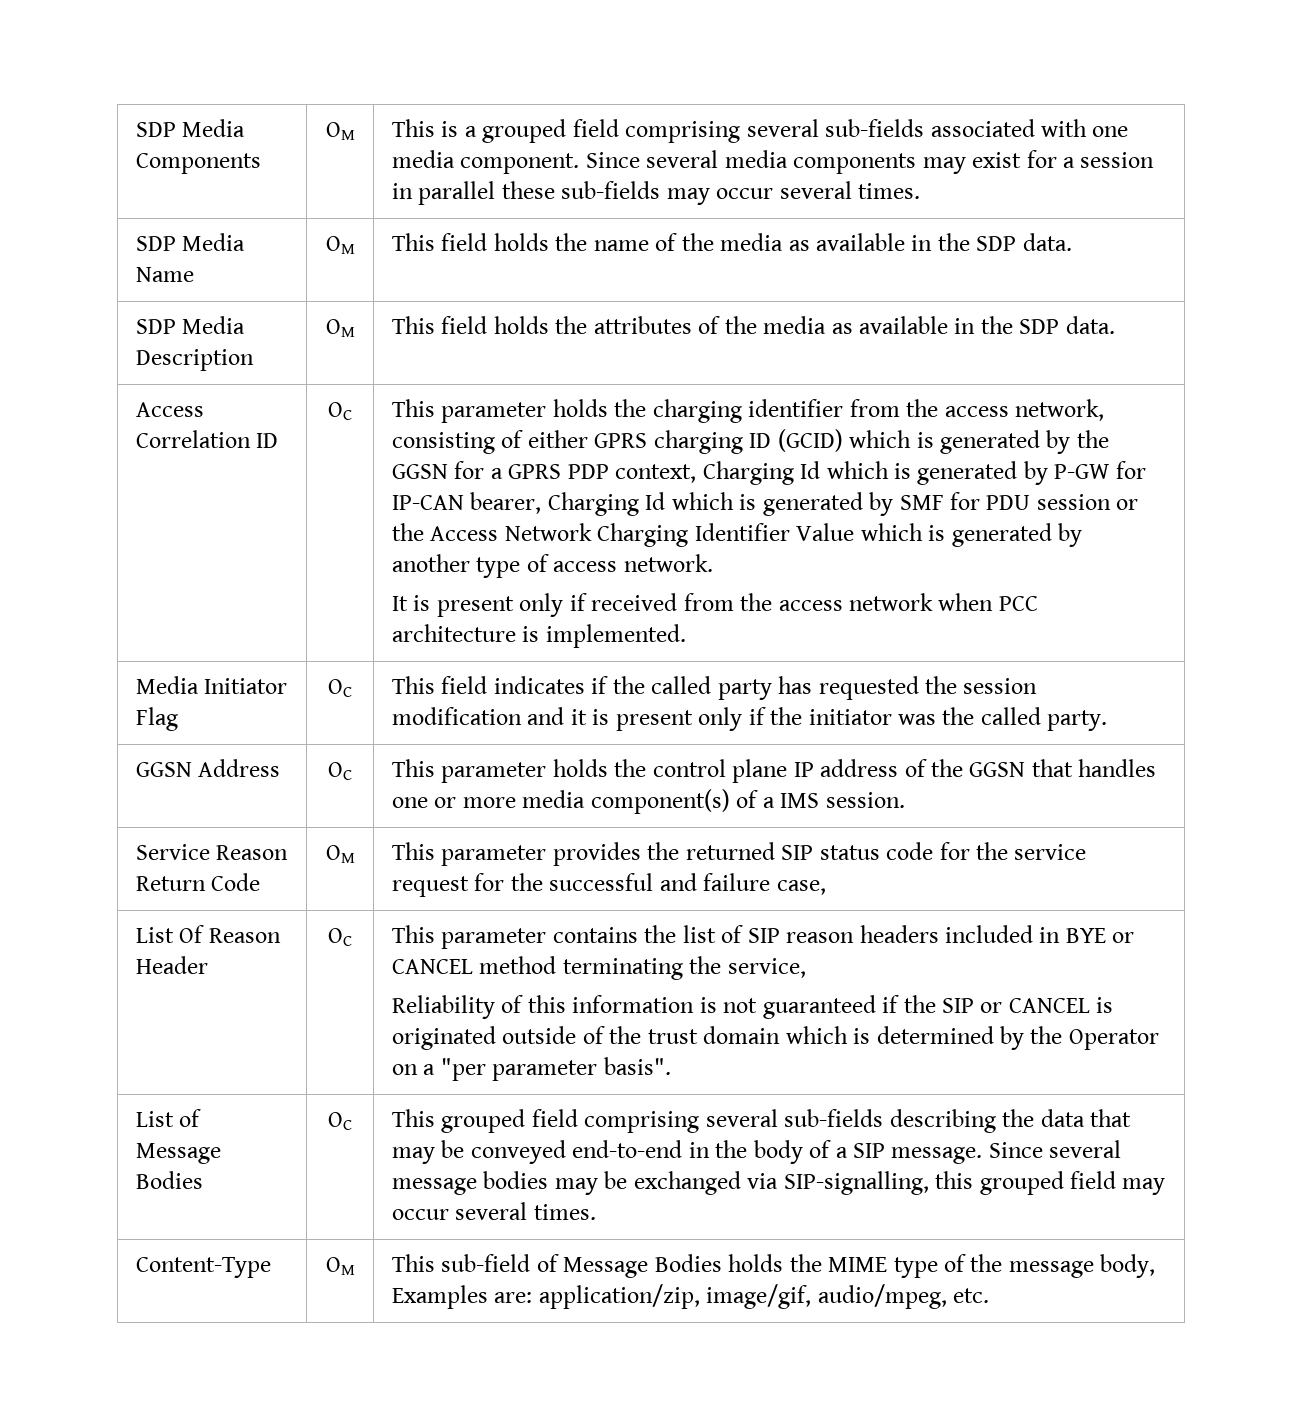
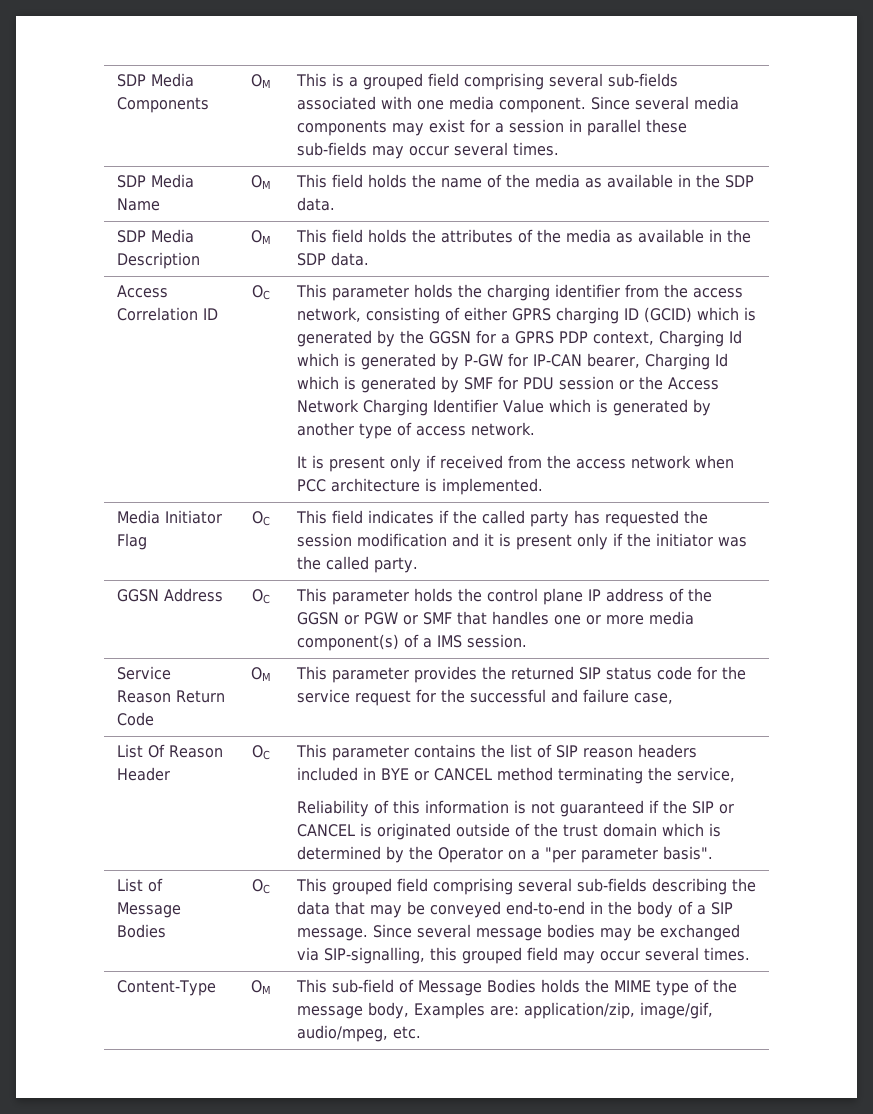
(1026, 769) none -> [343,612,452,625] or PGW or SMF

